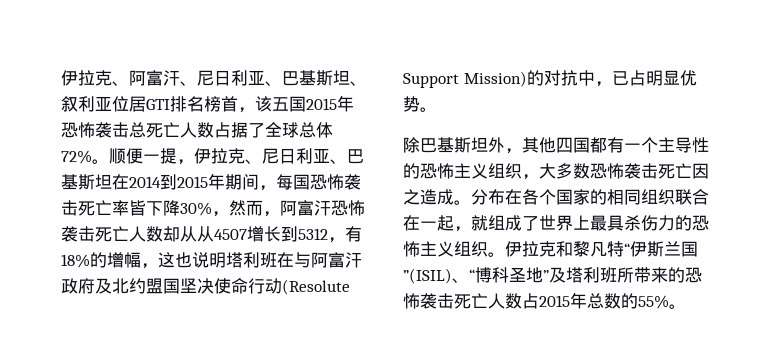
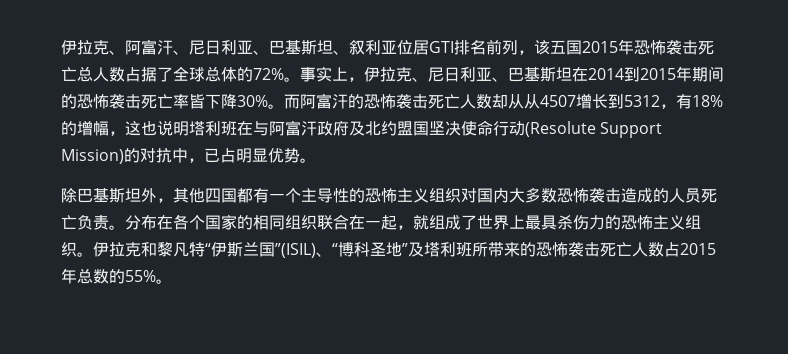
[204,96,238,112] 榜首 -> [486,39,518,55] 前列
[129,122,180,138] 总死亡 -> [698,41,714,55] [61,67,93,82] 死亡总
[61,148,177,164] 72%。顺便一提 -> [237,66,348,82] 的72%。事实上
[259,174,310,191] ，每国 -> [61,94,77,109] 的
[212,200,331,217] ，然而，阿富汗 -> [268,93,364,109] 。而阿富汗的
[522,174,539,180] ， -> [461,188,509,203] 对国内
[658,163,709,179] [403,189,454,205] 死亡因之造成 -> [621,188,717,203] [61,214,109,230] 造成的人员死亡负责

